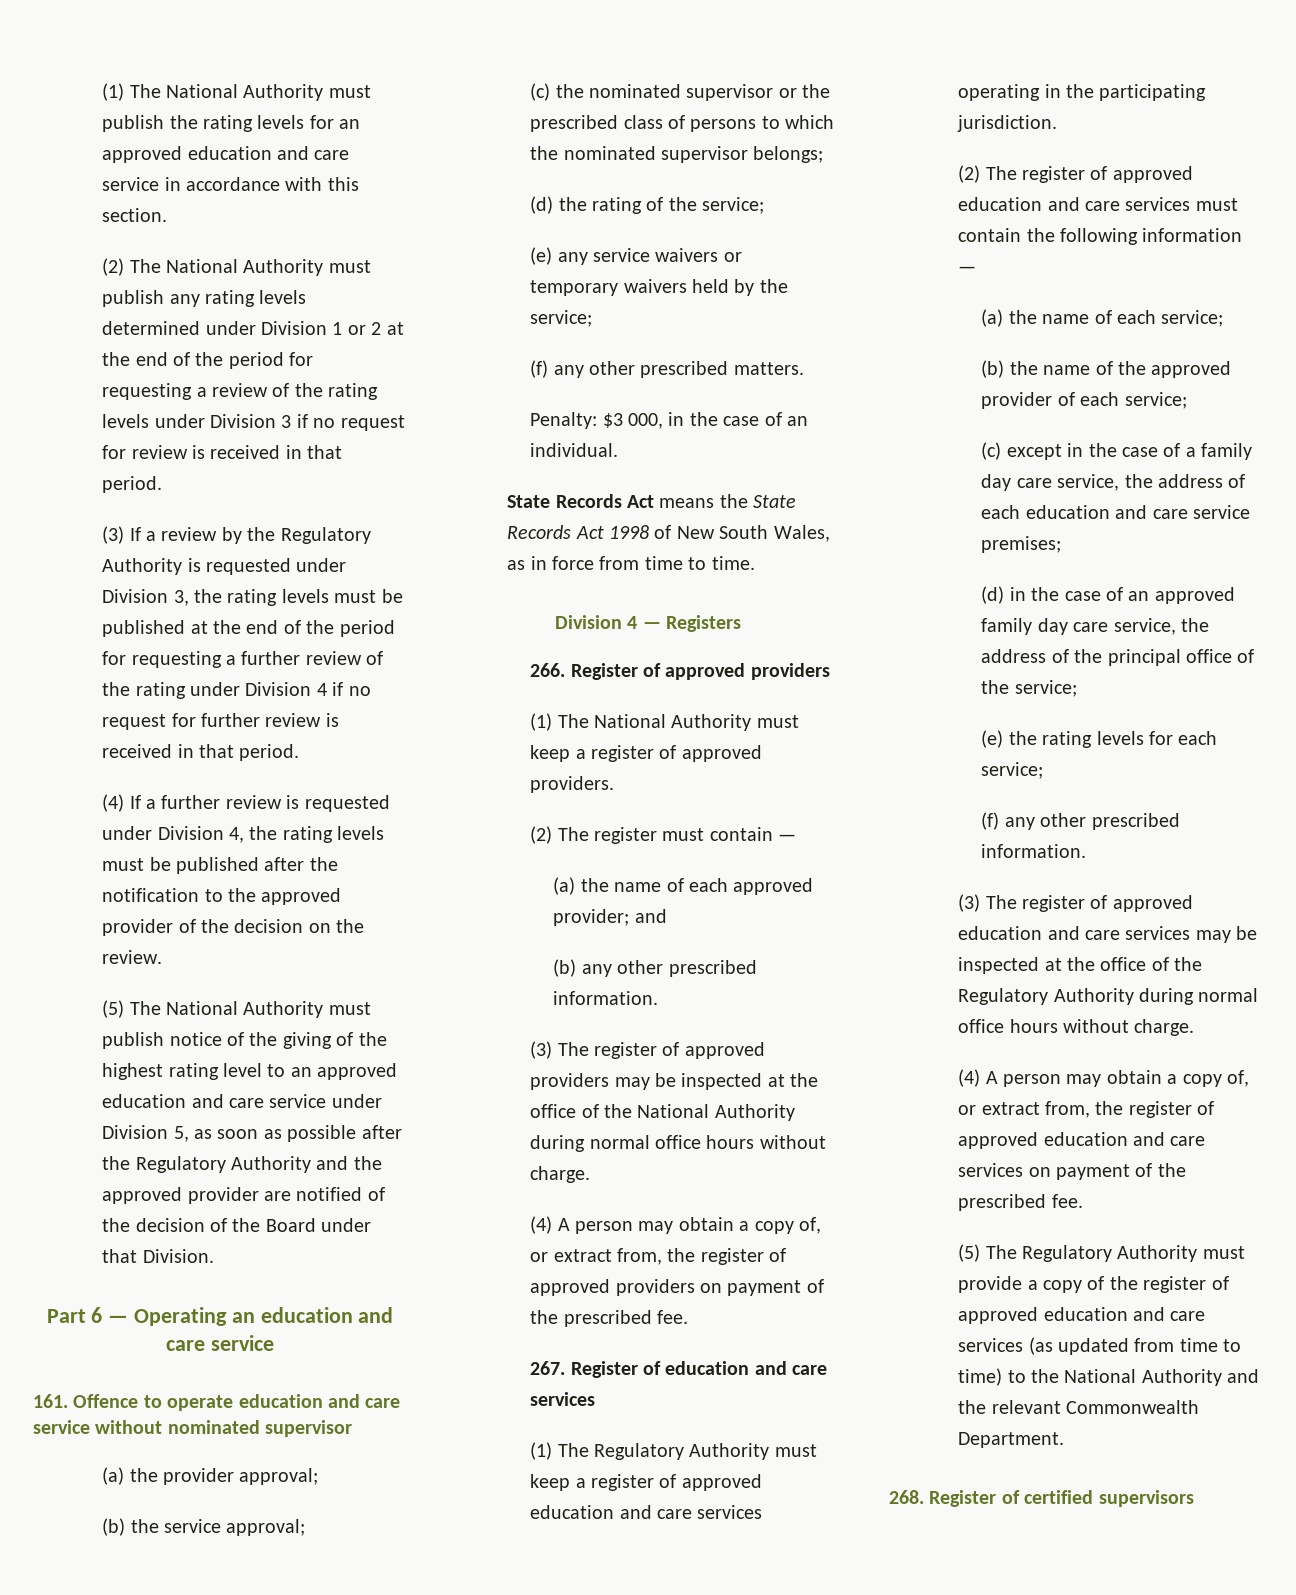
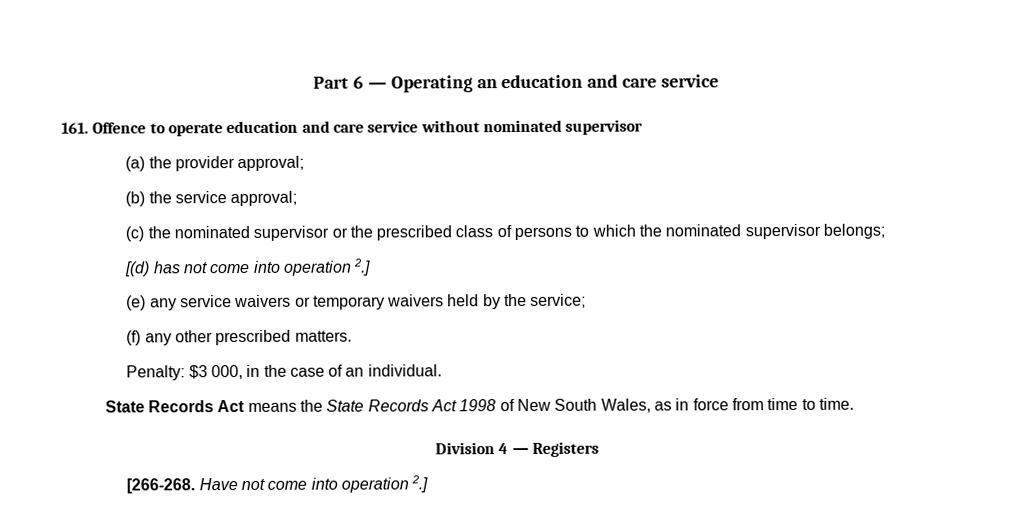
[102,83,371,101] [102,115,361,132] [102,146,350,163] [102,177,359,191] [102,208,168,222] [102,258,371,276] [102,290,307,307] [102,321,404,335] [102,352,314,369] [102,383,379,400] [102,414,405,431] [102,445,343,459] [102,476,163,493] [102,526,371,544] [102,558,347,575] [102,589,403,606] [102,620,395,637] [102,651,384,668] [102,682,371,699] [102,713,339,730] [102,744,300,761] [102,794,390,812] [102,826,385,843] [102,857,338,874] [102,888,342,905] [102,919,365,936] [102,950,163,964] [102,1000,371,1018] [102,1032,387,1049] [102,1063,398,1080] [102,1094,382,1108] [102,1125,402,1142] [102,1156,382,1173] [102,1187,385,1204] [102,1218,372,1232] [102,1249,214,1263] (1) The National Authority must publish the rating levels for an approved education and care service in accordance with this section. // (2) The National Authority must publish any rating levels determined under Division 1 or 2 at the end of the period for requesting a review of the rating levels under Division 3 if no request for review is received in that period. // (3) If a review by the Regulatory Authority is requested under Division 3, the rating levels must be published at the end of the period for requesting a further review of the rating under Division 4 if no request for further review is received in that period. // (4) If a further review is requested under Division 4, the rating levels must be published after the notification to the approved provider of the decision on the review. // (5) The National Authority must publish notice of the giving of the highest rating level to an approved education and care service under Division 5, as soon as possible after the Regulatory Authority and the approved provider are notified of the decision of the Board under that Division. // -> (313, 82) none
[530,196,765,214] (d) the rating of the service; -> [124,258,372,277] [(d) has not come into operation 2.]
[530,663,830,680] [530,713,799,731] [530,745,762,762] [530,776,615,793] [530,826,797,844] [553,877,814,895] [553,909,667,926] [553,959,757,977] [553,991,659,1005] [530,1041,765,1059] [530,1073,819,1090] [530,1104,795,1121] [530,1135,826,1152] [530,1166,591,1183] [530,1216,822,1234] [530,1248,787,1265] [530,1279,824,1296] [530,1310,689,1327] [530,1361,828,1378] [530,1392,596,1406] [530,1442,817,1460] [530,1474,762,1491] [530,1505,763,1519] [958,84,1207,101] [957,115,1058,132] [958,165,1193,183] [958,197,1238,211] [958,228,1243,245] [958,266,977,273] [981,309,1224,327] [981,360,1232,378] [981,392,1187,409] [981,442,1253,460] [981,474,1246,491] [981,505,1250,519] [981,536,1062,553] [981,586,1235,604] [981,618,1209,635] [981,649,1255,666] [981,680,1077,697] [981,730,1218,748] [981,762,1044,779] [981,812,1180,830] [981,844,1087,858] [958,894,1193,912] [958,926,1258,943] [958,957,1203,974] [958,988,1259,1005] [958,1019,1195,1036] [958,1069,1250,1087] [958,1101,1215,1118] [958,1132,1206,1149] [958,1163,1186,1180] [958,1194,1083,1211] [958,1244,1245,1262] [958,1276,1229,1293] [958,1307,1206,1324] [958,1337,1242,1355] [958,1368,1260,1386] [958,1400,1200,1414] [958,1432,1065,1448] [889,1490,1194,1507] 266. Register of approved providers // (1) The National Authority must keep a register of approved providers. // (2) The register must contain — // (a) the name of each approved provider; and // (b) any other prescribed information. // (3) The register of approved providers may be inspected at the office of the National Authority during normal office hours without charge. // (4) A person may obtain a copy of, or extract from, the register of approved providers on payment of the prescribed fee. // 267. Register of education and care services // (1) The Regulatory Authority must keep a register of approved education and care services operating in the participating jurisdiction. // (2) The register of approved education and care services must contain the following information — // (a) the name of each service; // (b) the name of the approved provider of each service; // (c) except in the case of a family day care service, the address of each education and care service premises; // (d) in the case of an approved family day care service, the address of the principal office of the service; // (e) the rating levels for each service; // (f) any other prescribed information. // (3) The register of approved education and care services may be inspected at the office of the Regulatory Authority during normal office hours without charge. // (4) A person may obtain a copy of, or extract from, the register of approved education and care services on payment of the prescribed fee. // (5) The Regulatory Authority must provide a copy of the register of approved education and care services (as updated from time to time) to the National Authority and the relevant Commonwealth Department. // 268. Register of certified supervisors -> [126,475,429,494] [266-268. Have not come into operation 2.]

